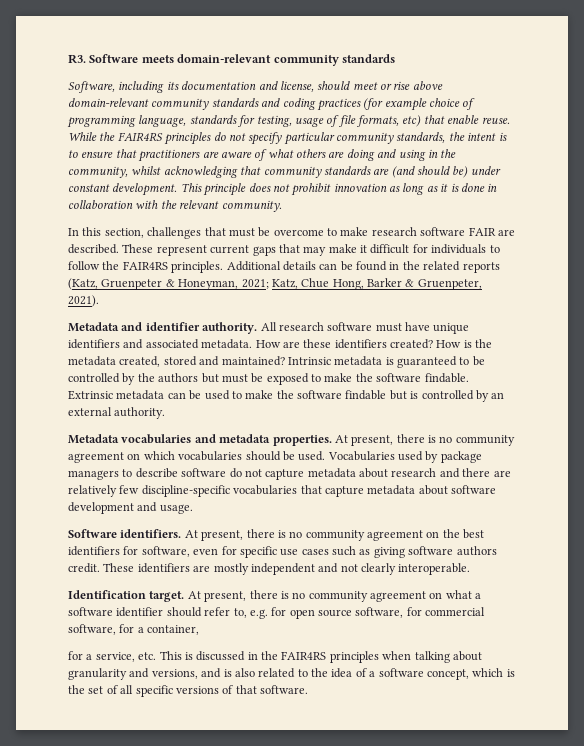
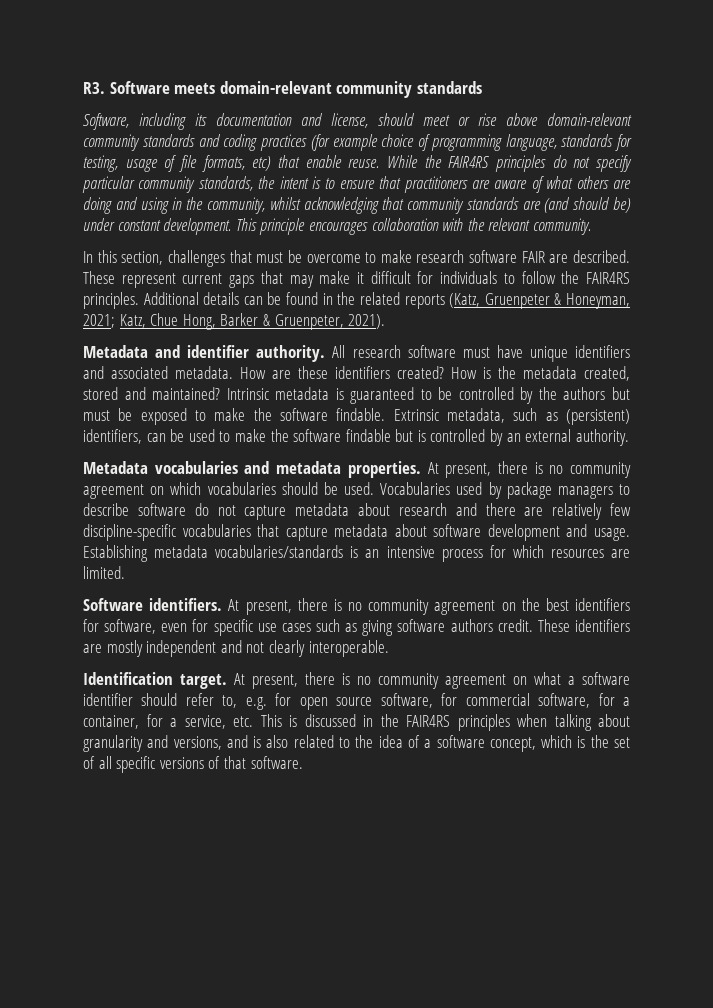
[248,183,498,196] does not prohibit innovation as long as it is done in -> [308,222,368,235] encourages
[116,390,165,400] metadata -> [447,408,630,425] [83,429,142,444] metadata, such as (persistent) identifiers,
(193, 509) none -> [83,545,631,562] [83,566,125,579] Establishing metadata vocabularies/standards is an intensive process for which resources are limited.
(200, 630) // -> (139, 722) none

